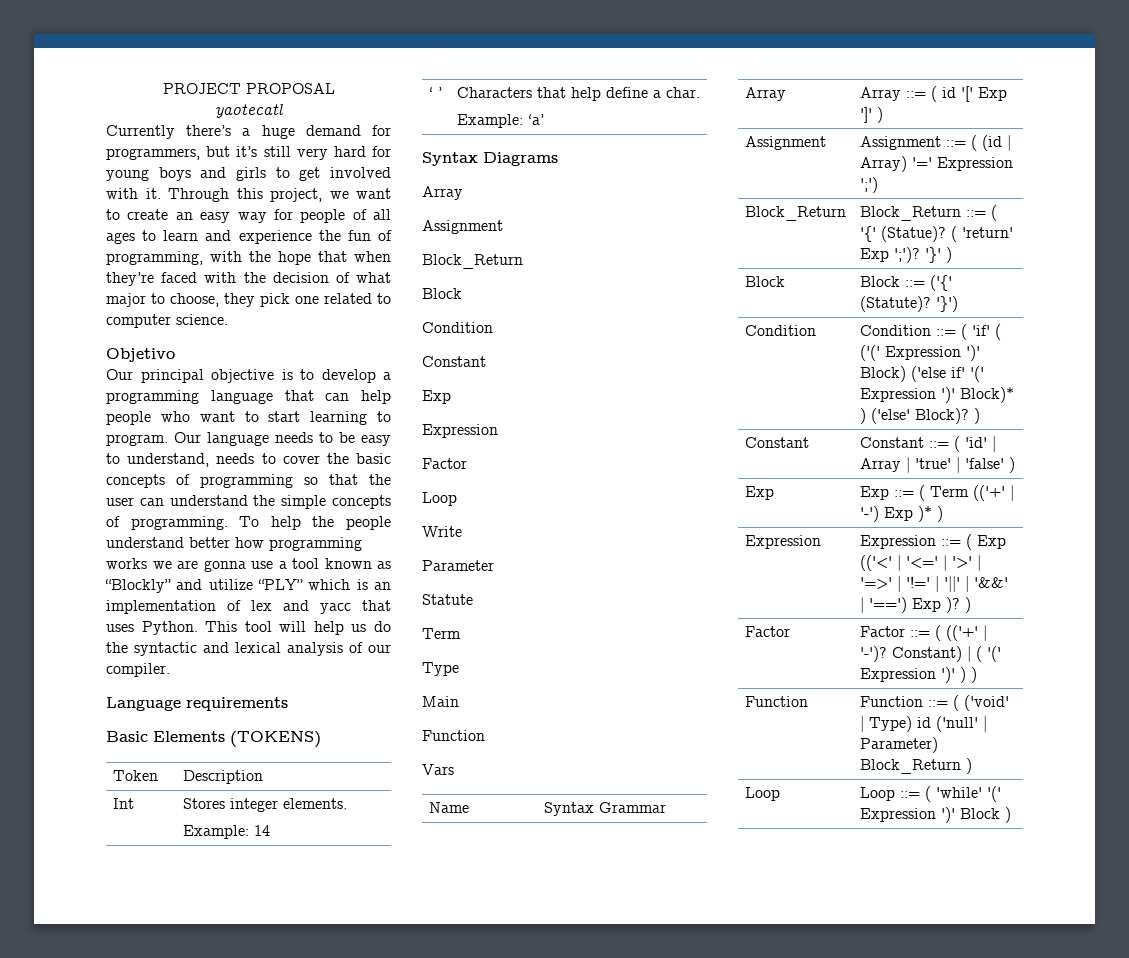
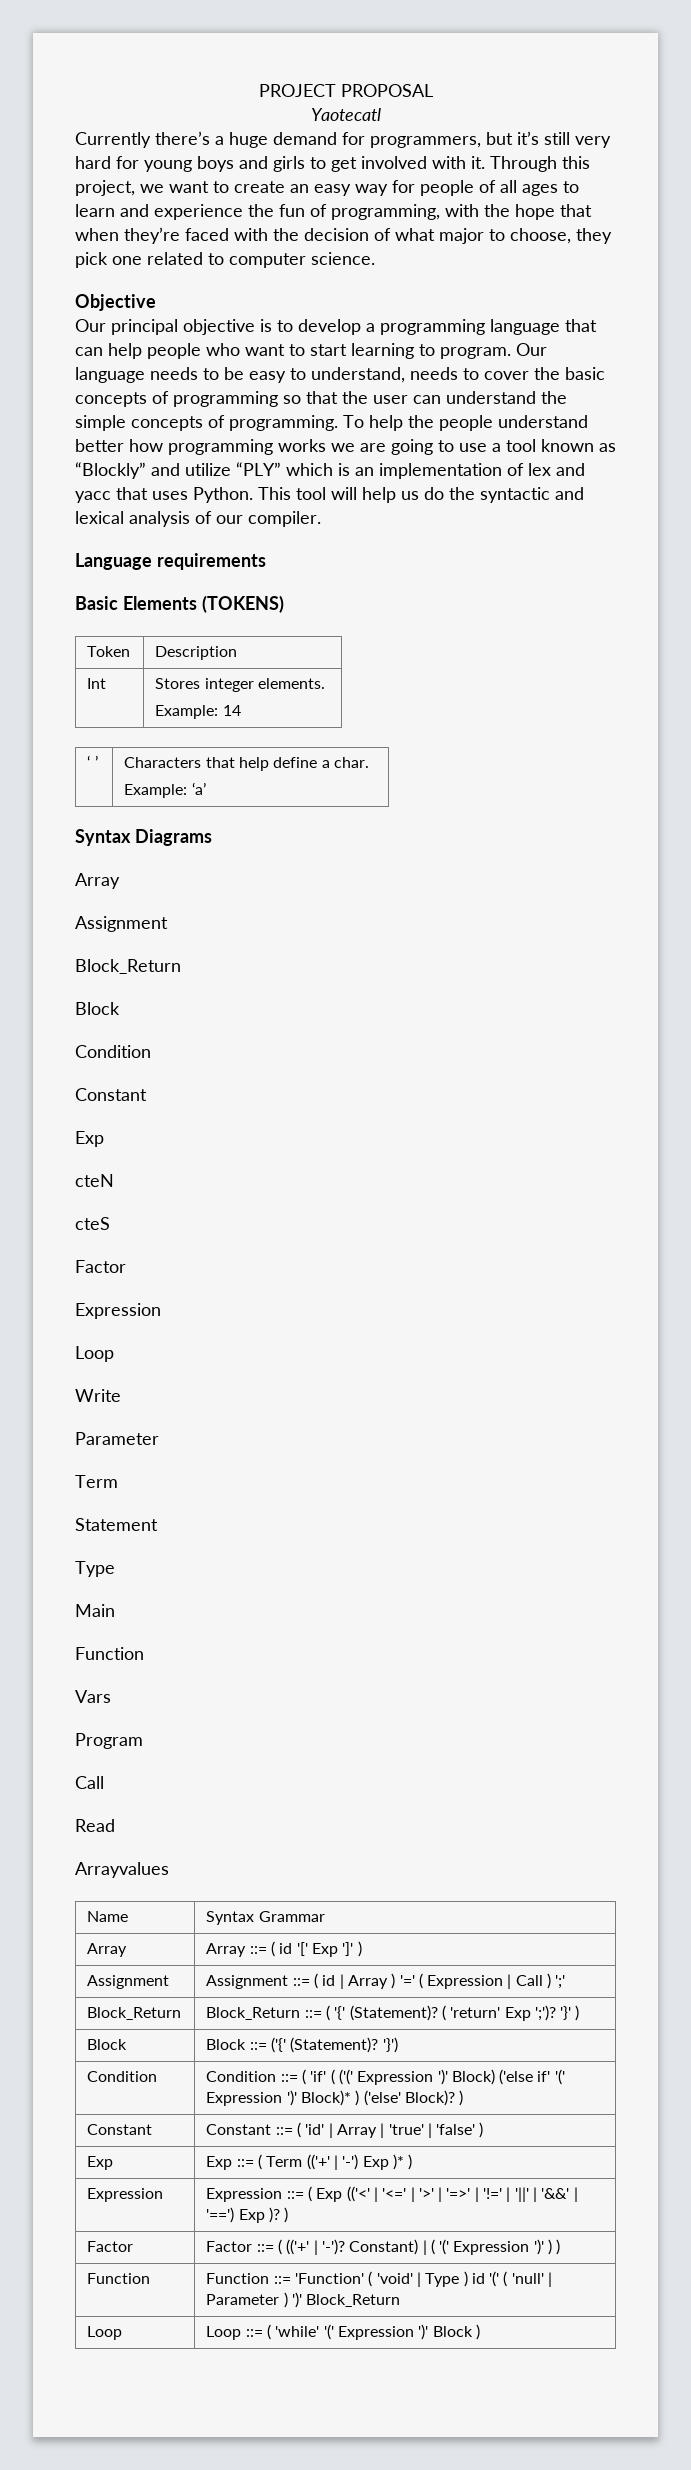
[215,104,283,118] yaotecatl -> [310,108,381,121] Yaotecatl
[106,348,175,362] Objetivo -> [75,294,156,311] Objective
[203,560,246,572] gonna -> [391,439,454,455] going to
[422,424,498,438] [422,458,467,469] Expression // Factor -> [75,1174,114,1187] [75,1217,110,1230] [75,1260,126,1273] [75,1303,161,1319] cteN // cteS // Factor // Expression
[422,594,473,605] [422,628,461,639] Statute // Term -> [75,1475,118,1488] [75,1518,158,1531] Term // Statement
(454, 769) none -> [75,1733,143,1749] [75,1776,104,1789] [75,1819,115,1832] [75,1862,169,1878] // Program // Call // Read // Arrayvalues
[981,135,1011,151] [859,156,1013,172] [859,177,878,193] (id | Array) '=' Expression ';') -> [322,1973,566,1989] id | Array ) '=' ( Expression | Call ) ';'
[880,226,946,242] (Statue)? -> [349,2005,438,2021] (Statement)?
[859,296,931,312] (Statute)? -> [290,2037,379,2053] (Statement)?
[952,695,1009,711] [859,716,987,732] [859,737,938,753] [859,758,972,774] ( ('void' | Type) id ('null' | Parameter) Block_Return ) -> [294,2271,553,2287] [206,2292,401,2308] 'Function' ( 'void' | Type ) id '(' ( 'null' | Parameter ) ')' Block_Return

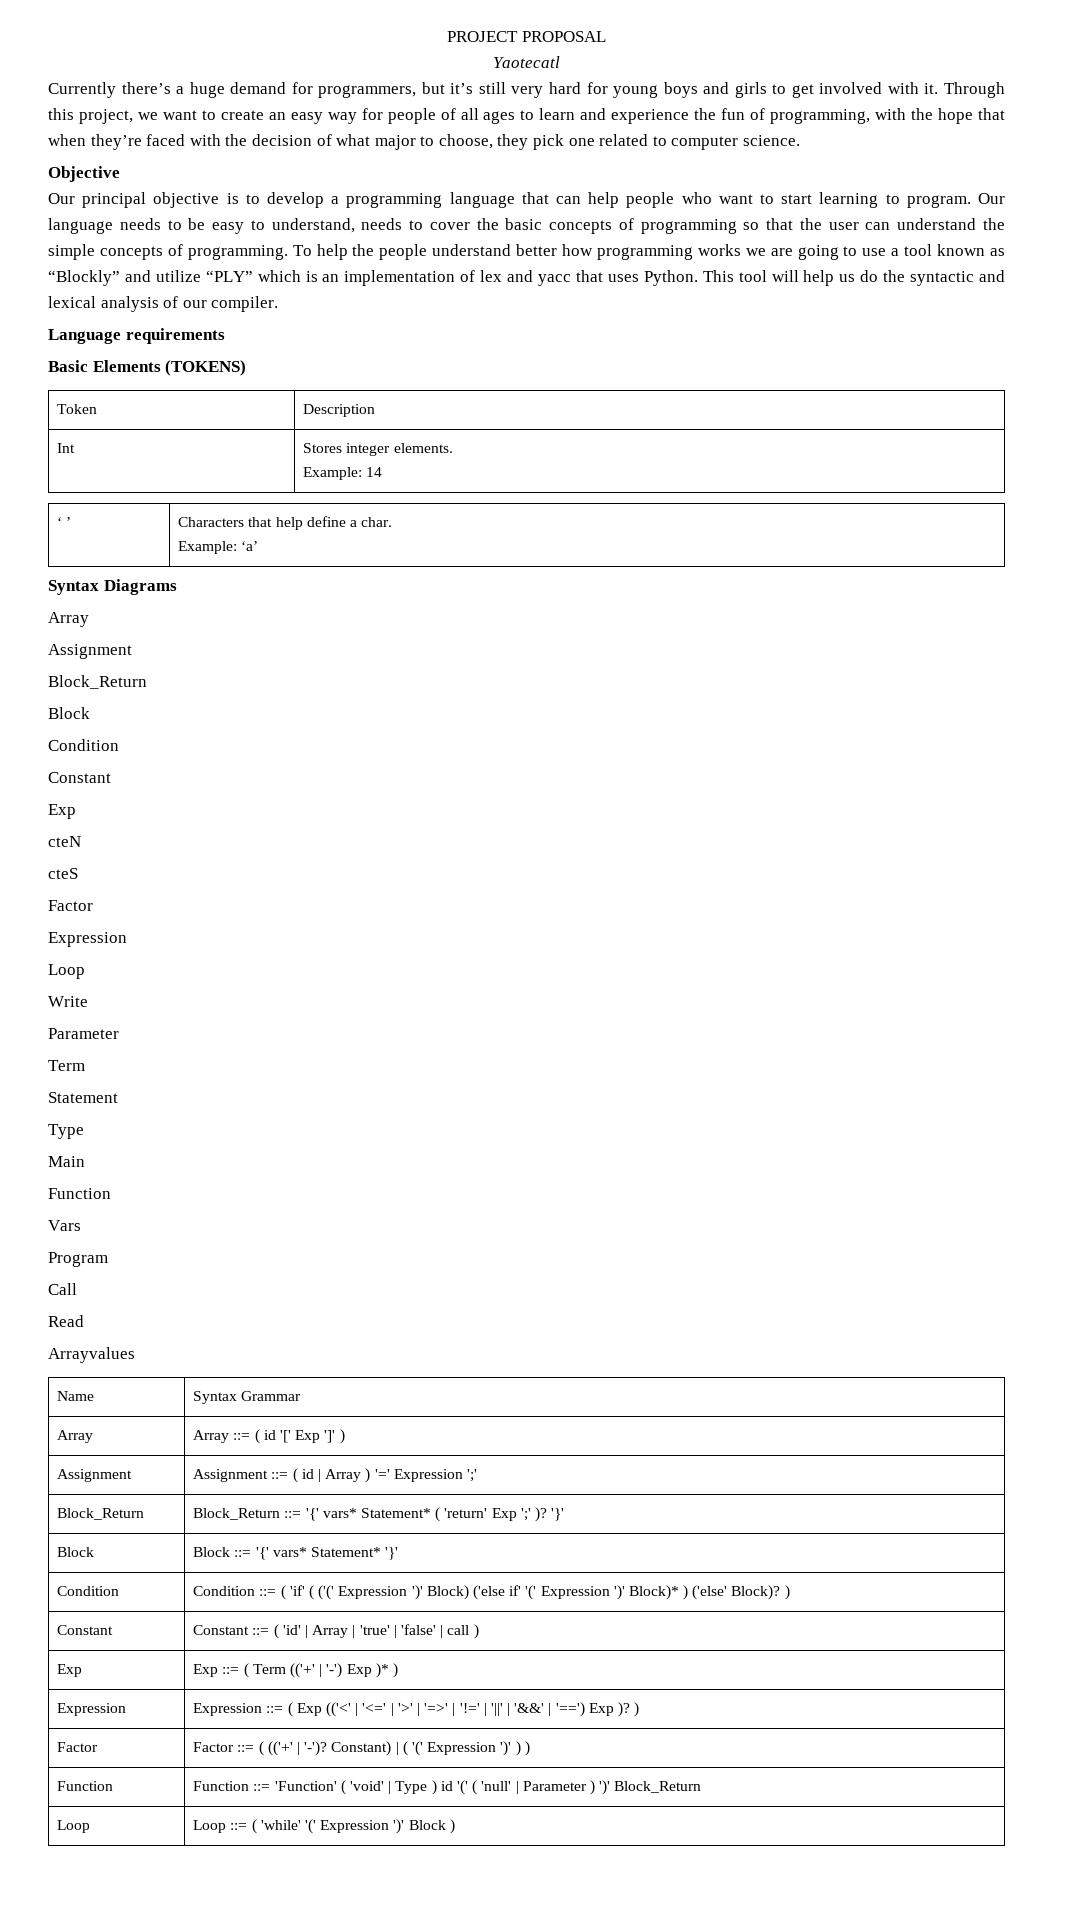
[418,1973,552,1989] ( Expression | Call ) -> [393,1469,463,1482] Expression
[325,2005,438,2021] ( '{' (Statement)? -> [305,1508,432,1521] '{' vars* Statement*
[534,2005,580,2021] ';')? '}' ) -> [520,1507,565,1522] ';' )? '}'
[270,2037,398,2053] ('{' (Statement)? '}') -> [255,1547,399,1560] '{' vars* Statement* '}'
(476, 2129) none -> [440,1625,470,1638] | call

